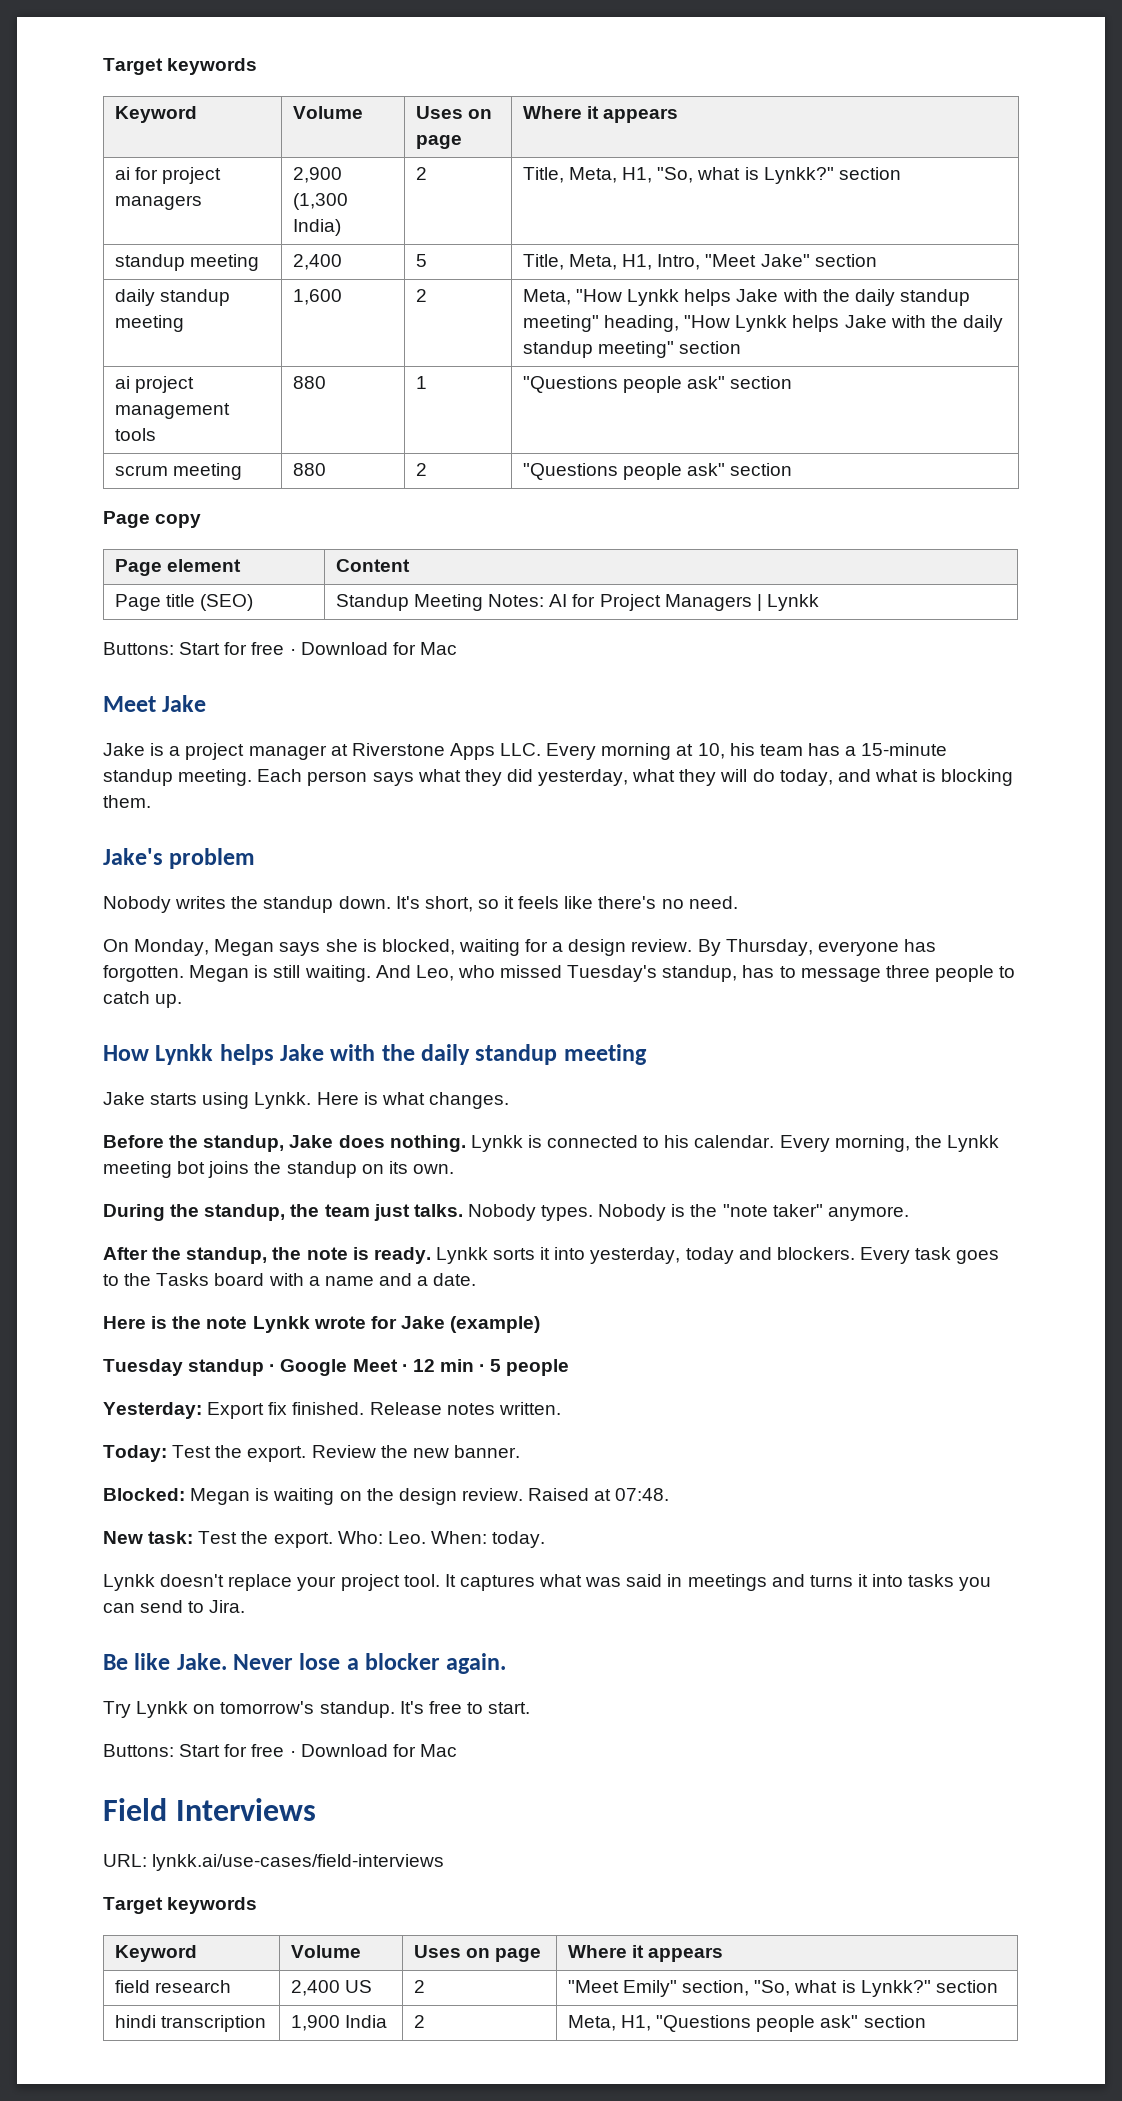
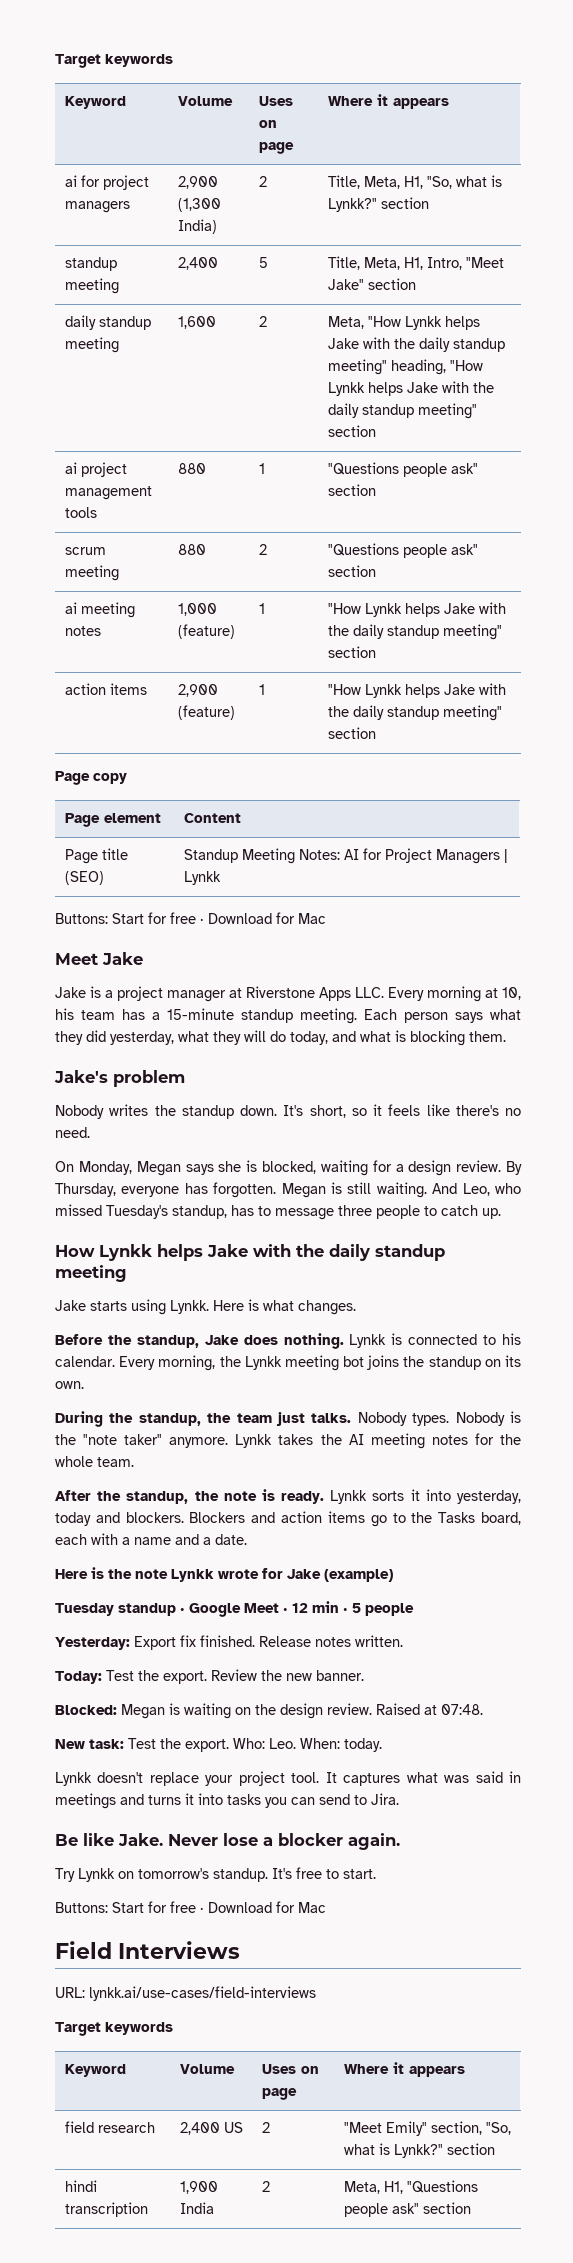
(793, 469) none -> [64,602,135,618] [64,626,101,636] [177,603,217,616] [177,624,235,639] [258,603,265,614] [327,602,506,617] [327,624,502,640] [327,646,376,658] [64,683,147,695] [177,684,218,697] [177,705,235,720] [258,684,265,695] [327,683,506,698] [327,705,502,721] [327,727,376,739] // ai meeting notes | 1,000 (feature) | 1 | "How Lynkk helps Jake with the daily standup meeting" section // action items | 2,900 (feature) | 1 | "How Lynkk helps Jake with the daily standup meeting" section
(909, 1213) none -> [235,1433,521,1449] [55,1456,134,1467] Lynkk takes the AI meeting notes for the whole team.
[859,1247,1000,1264] Every task goes -> [189,1511,387,1527] Blockers and action items go
[214,1273,265,1286] board -> [480,1512,521,1525] [55,1534,87,1545] board, each

